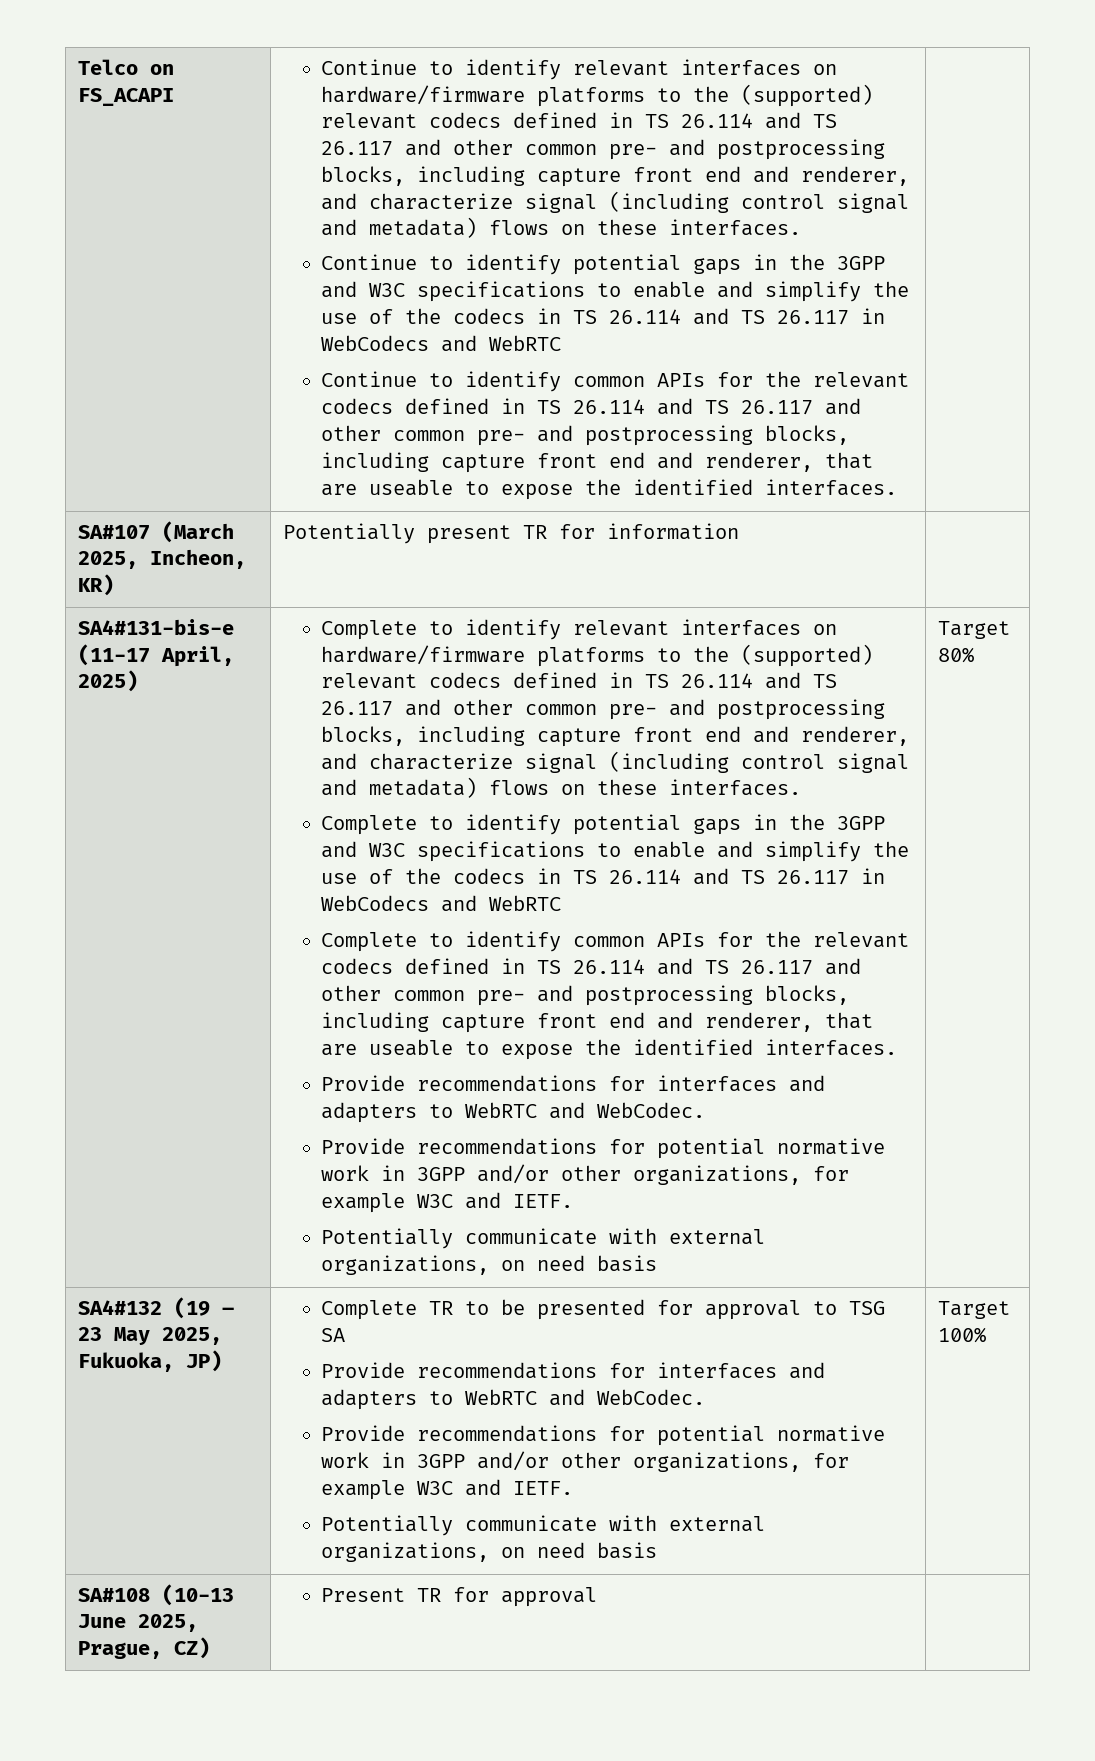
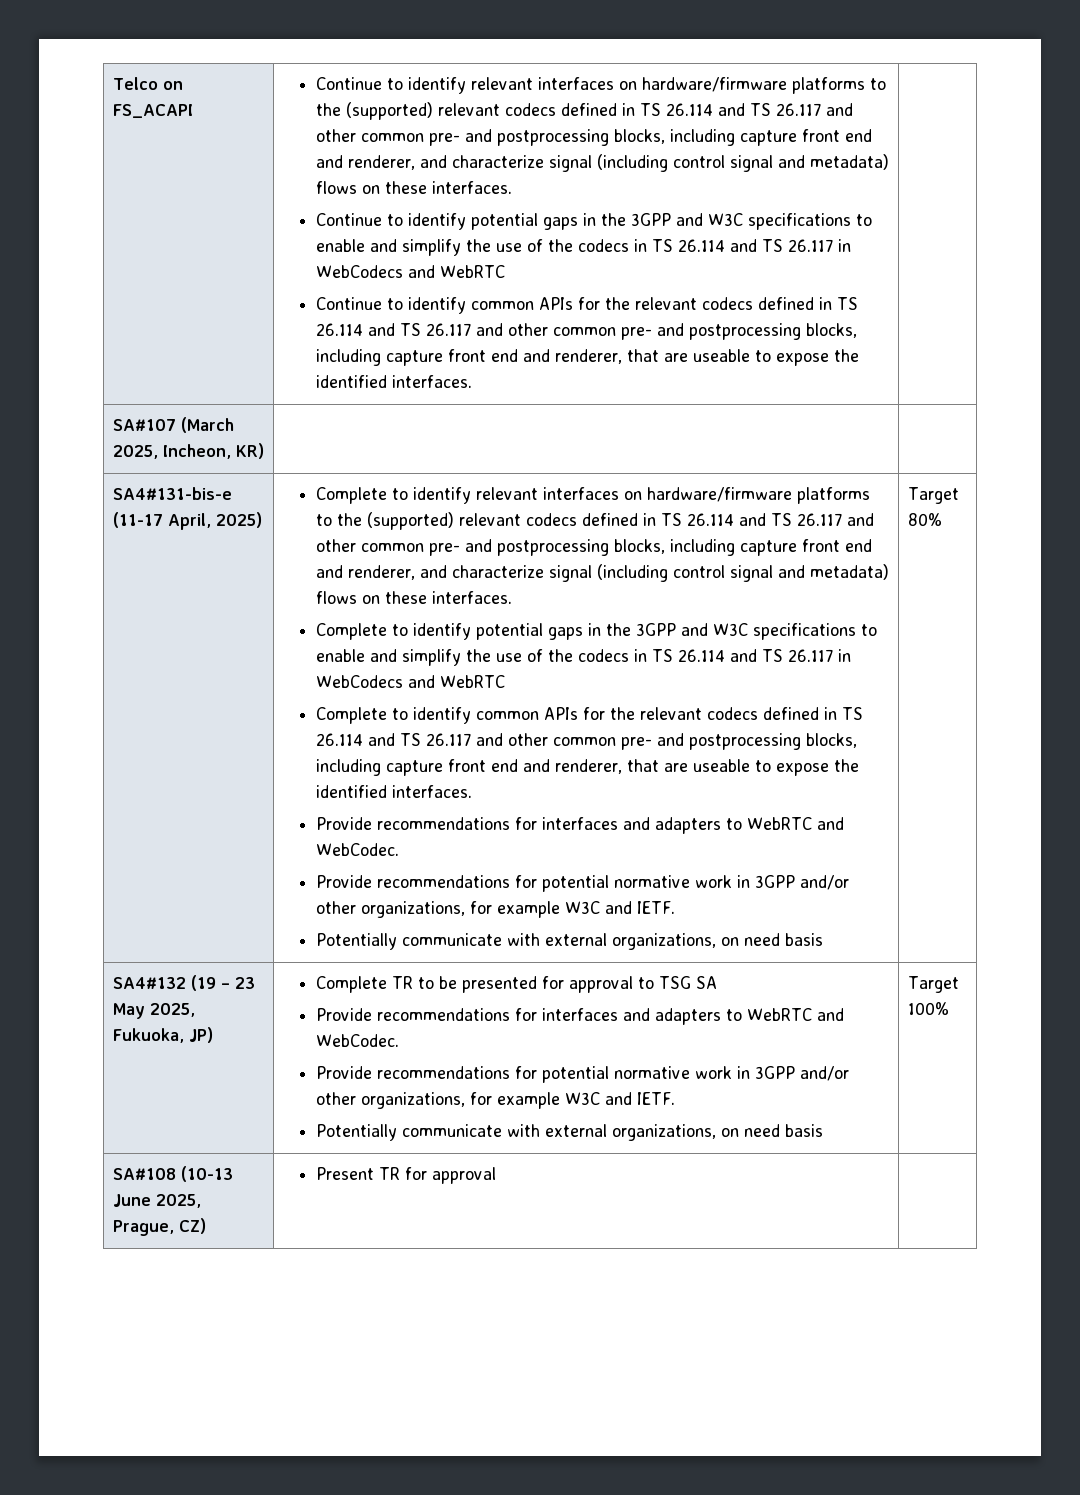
[283,523,740,544] Potentially present TR for information -> (264, 451) none

